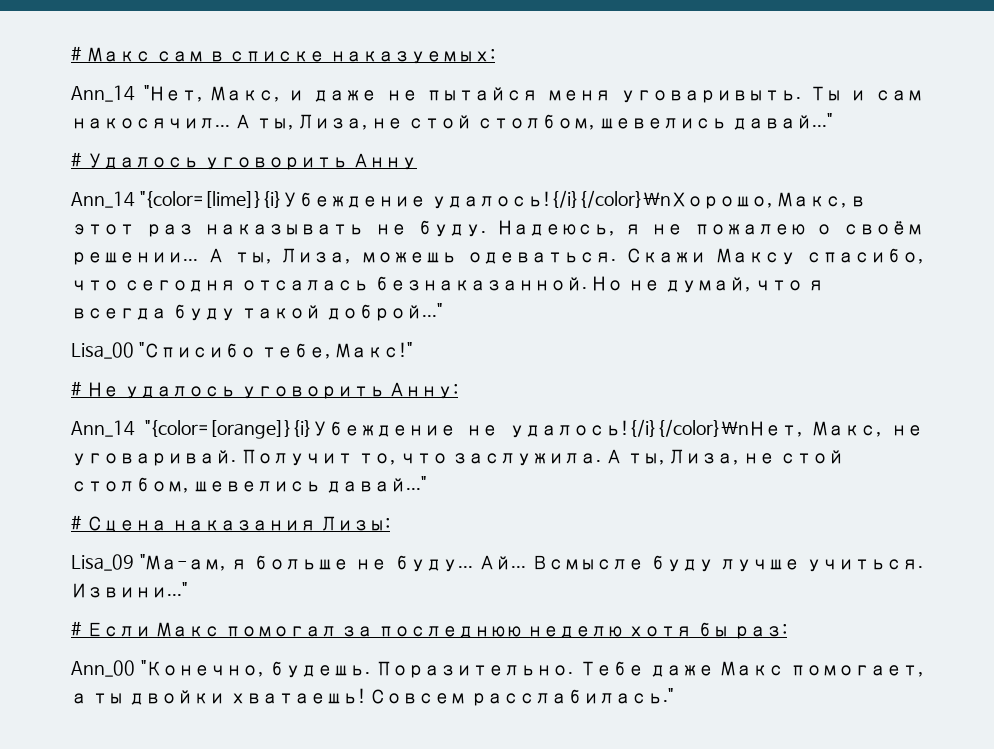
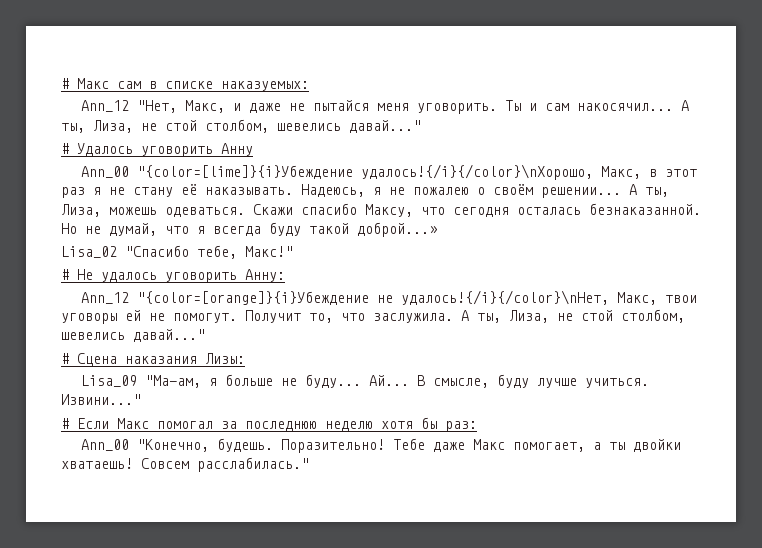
[71,85,135,102] Ann_14 -> [80,100,129,112] Ann_12
[619,90,801,103] уговаривыть. -> [416,103,497,114] уговорить.
[71,191,135,208] Ann_14 -> [80,166,129,178] Ann_00
[204,220,487,237] наказывать не буду. -> [93,184,293,197] я не стану её наказывать.
[715,248,923,265] Максу спасибо, -> [301,203,413,217] спасибо Максу,
[240,280,369,291] отсалась -> [517,207,581,215] осталась
[325,303,442,321] [71,342,256,359] доброй..." // Lisa_00 "Списибо -> [357,222,437,237] [61,245,189,258] доброй...» // Lisa_02 "Спасибо
[71,420,135,437] Ann_14 -> [80,292,129,304] Ann_12
[891,425,923,436] [71,450,236,466] не уговаривай. -> [664,295,697,303] [61,310,237,324] твои уговоры ей не помогут.
[531,555,644,570] Всмысле -> [416,375,489,388] В смысле,
[376,661,574,678] Поразительно. -> [280,439,385,453] Поразительно!

